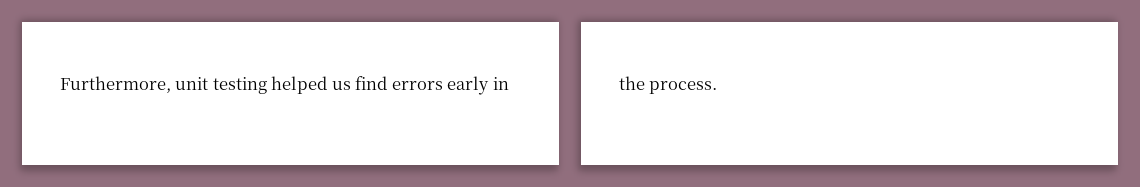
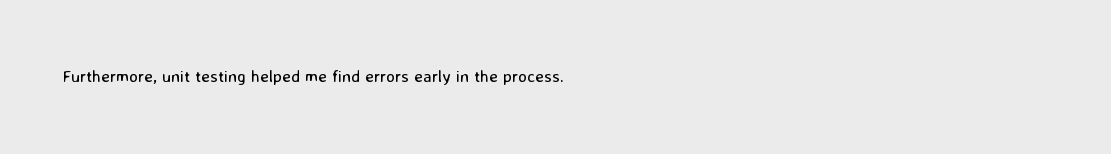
[331,81,351,90] us -> [305,74,327,82] me

